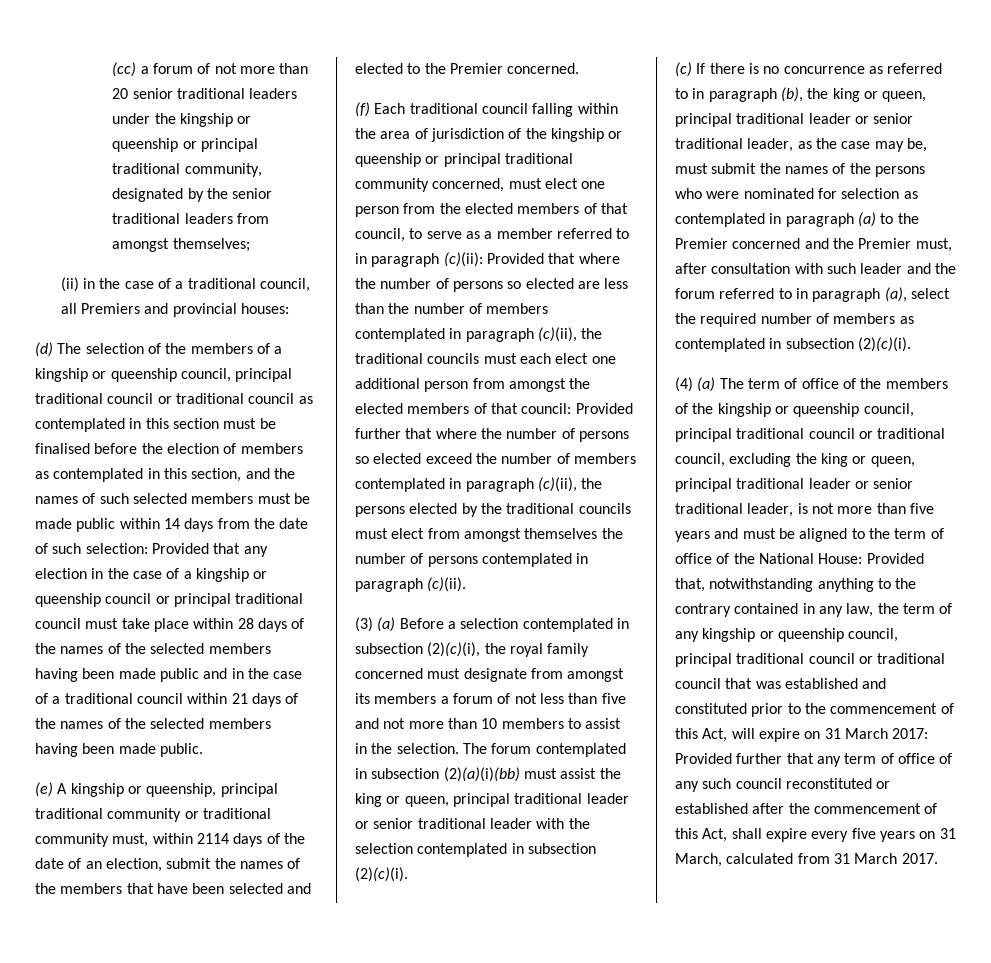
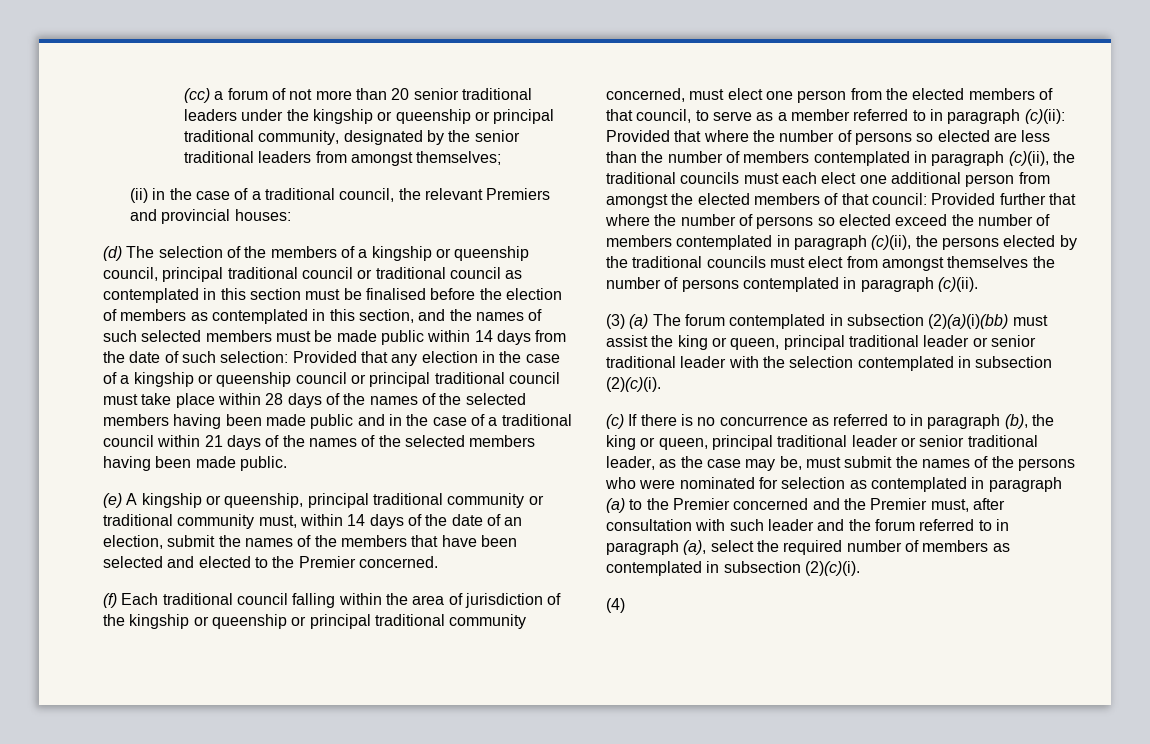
[60,303,77,314] all -> [398,188,483,200] the relevant
[196,833,229,844] 2114 -> [347,514,366,526] 14
[399,618,629,632] [355,642,590,657] [355,668,625,682] [355,693,626,704] [355,718,622,729] [355,743,459,754] Before a selection contemplated in subsection (2)(c)(i), the royal family concerned must designate from amongst its members a forum of not less than five and not more than 10 members to assist in the selection. -> (649, 321) none
[697,377,948,392] [675,403,914,417] [675,428,946,442] [675,453,915,467] [675,478,914,492] [675,503,934,517] [675,528,944,542] [675,553,924,564] [675,578,917,592] [675,603,953,617] [675,628,899,642] [675,653,946,667] [675,678,887,689] [675,703,954,717] [675,728,929,742] [675,753,953,767] [675,778,891,792] [675,803,938,814] [675,828,956,842] [675,853,938,867] (a) The term of office of the members of the kingship or queenship council, principal traditional council or traditional council, excluding the king or queen, principal traditional leader or senior traditional leader, is not more than five years and must be aligned to the term of office of the National House: Provided that, notwithstanding anything to the contrary contained in any law, the term of any kingship or queenship council, principal traditional council or traditional council that was established and constituted prior to the commencement of this Act, will expire on 31 March 2017: Provided further that any term of office of any such council reconstituted or established after the commencement of this Act, shall expire every five years on 31 March, calculated from 31 March 2017. -> (625, 605) none

